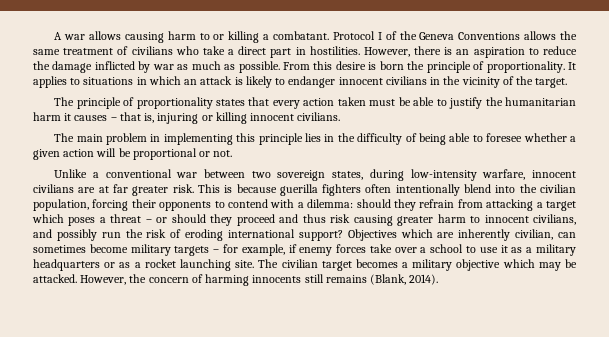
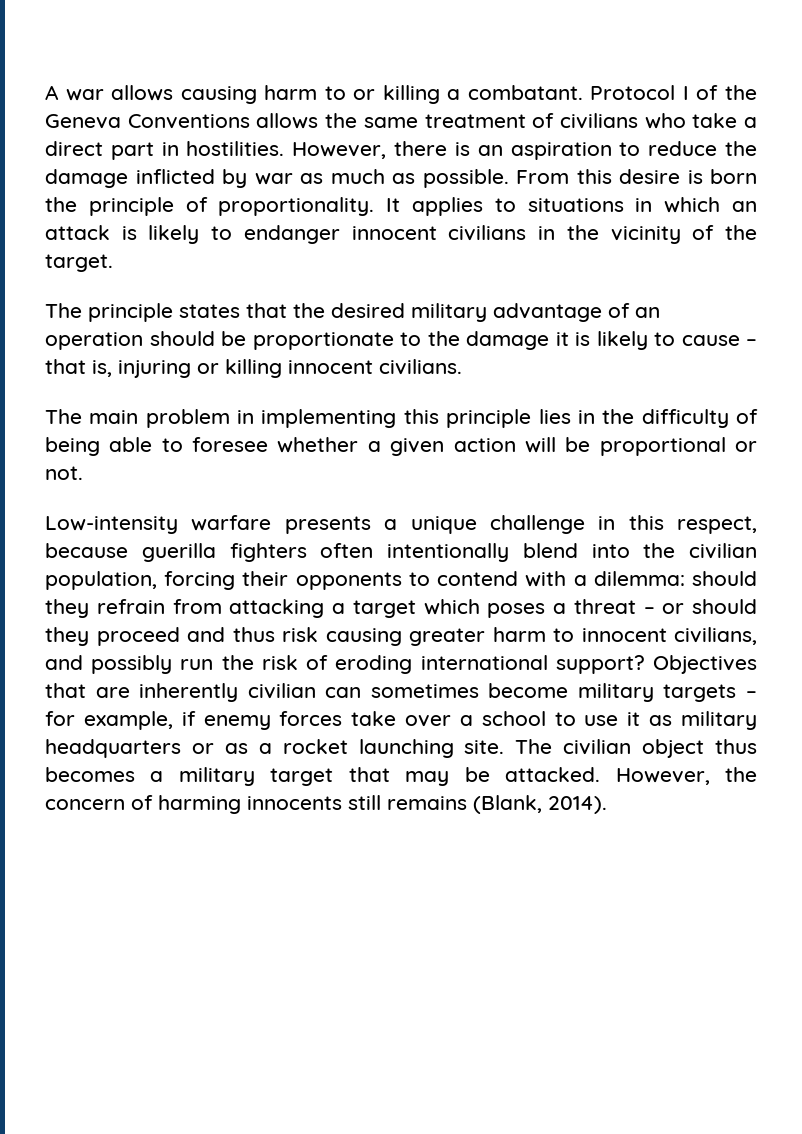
[123,97,576,109] [33,112,108,121] of proportionality states that every action taken must be able to justify the humanitarian harm it causes -> [179,303,660,322] [45,331,740,350] states that the desired military advantage of an operation should be proportionate to the damage it is likely to cause
[54,169,576,181] [33,184,233,196] Unlike a conventional war between two sovereign states, during low-intensity warfare, innocent civilians are at far greater risk. This is -> [45,515,757,534] Low-intensity warfare presents a unique challenge in this respect,
[400,229,433,238] which -> [45,683,86,698] that
[515,229,554,240] civilian, -> [247,683,316,699] civilian
[526,247,533,253] a -> (673, 720) none
[321,261,352,271] target -> [642,739,757,758] object thus
[456,259,535,271] objective which -> [270,767,390,786] target that

